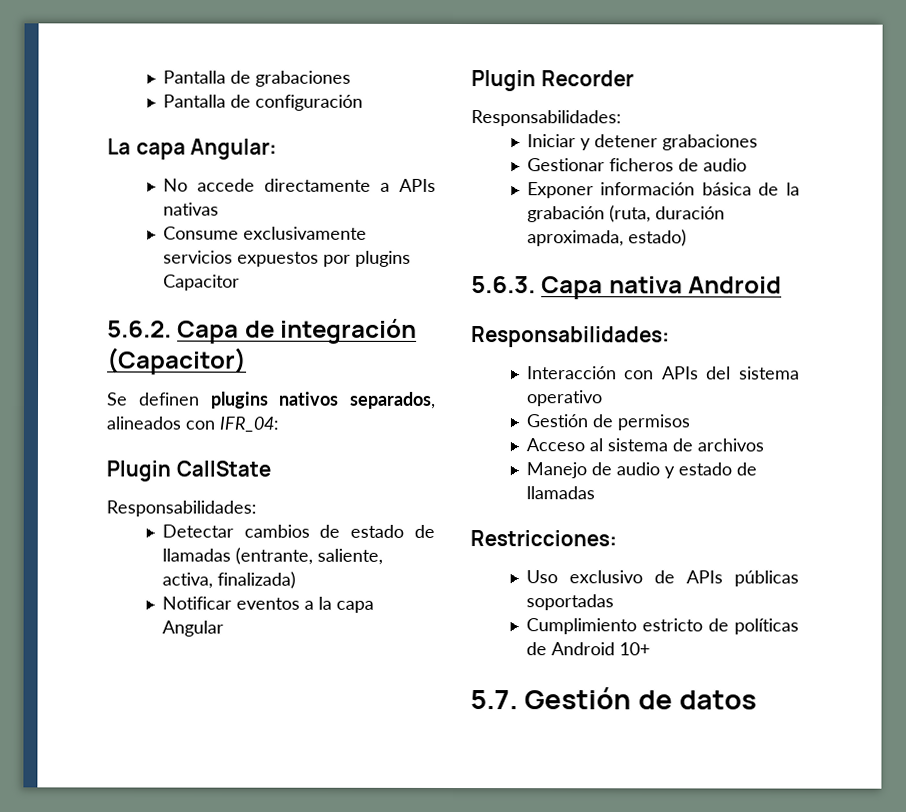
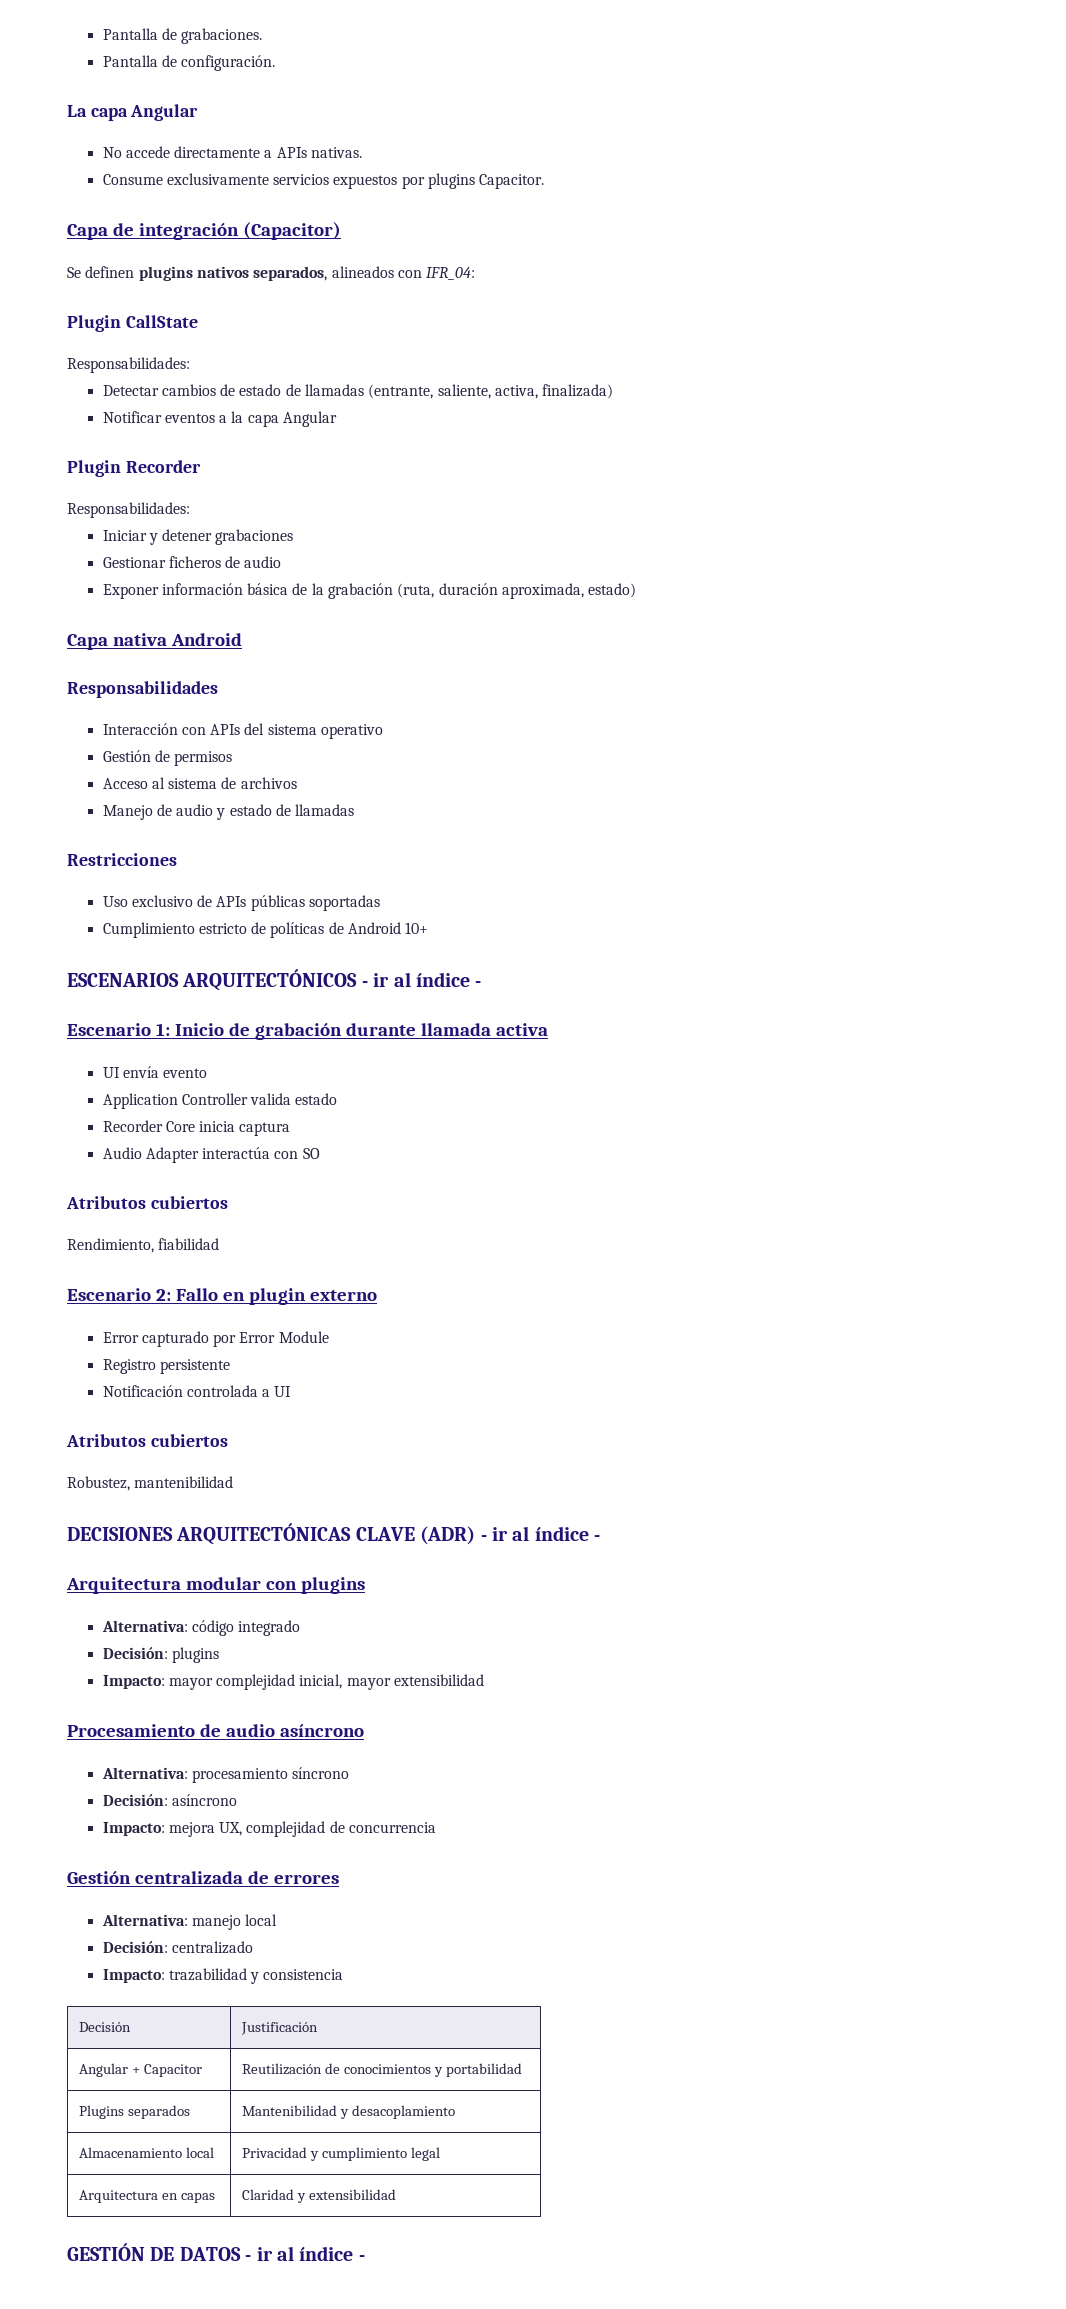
[162,70,351,87] [162,94,363,111] Pantalla de grabaciones // Pantalla de configuración -> [102,28,263,44] [102,55,276,71] Pantalla de grabaciones. // Pantalla de configuración.
[190,138,278,160] Angular: -> [130,104,199,121] Angular
[162,202,219,216] nativas -> [311,147,363,158] nativas.
[162,274,240,291] [107,320,172,338] Capacitor // 5.6.2. -> [479,174,545,189] Capacitor. //
[471,276,536,294] 5.6.3. -> (637, 590) none
[471,326,670,348] Responsabilidades: -> [67,681,218,698] Responsabilidades
[470,530,617,547] Restricciones: -> [67,853,177,866] Restricciones
[470,687,758,710] 5.7. Gestión de datos -> [67,969,482,991] [67,1023,548,1040] [102,1066,208,1078] [102,1093,338,1109] [102,1120,291,1136] [102,1147,320,1163] [66,1196,228,1209] [67,1238,220,1253] [67,1288,377,1305] [102,1331,329,1347] [102,1359,230,1374] [102,1385,292,1397] [66,1434,228,1447] [67,1476,234,1491] [67,1523,601,1545] [66,1577,365,1594] [101,1620,301,1636] [102,1647,219,1663] [102,1674,485,1690] [67,1724,364,1737] [101,1767,350,1783] [102,1794,237,1806] [102,1821,437,1837] [67,1871,339,1884] [101,1914,278,1930] [102,1941,253,1954] [102,1968,344,1984] [79,2022,132,2032] [241,2022,319,2035] [79,2063,202,2077] [242,2063,522,2077] [79,2105,191,2119] [242,2105,455,2119] [79,2147,215,2158] [242,2147,440,2161] [79,2190,215,2203] [242,2189,396,2203] [67,2243,365,2261] ESCENARIOS ARQUITECTÓNICOS - ir al índice - // Escenario 1: Inicio de grabación durante llamada activa // UI envía evento // Application Controller valida estado // Recorder Core inicia captura // Audio Adapter interactúa con SO // Atributos cubiertos // Rendimiento, fiabilidad // Escenario 2: Fallo en plugin externo // Error capturado por Error Module // Registro persistente // Notificación controlada a UI // Atributos cubiertos // Robustez, mantenibilidad // DECISIONES ARQUITECTÓNICAS CLAVE (ADR) - ir al índice - // Arquitectura modular con plugins // Alternativa: código integrado // Decisión: plugins // Impacto: mayor complejidad inicial, mayor extensibilidad // Procesamiento de audio asíncrono // Alternativa: procesamiento síncrono // Decisión: asíncrono // Impacto: mejora UX, complejidad de concurrencia // Gestión centralizada de errores // Alternativa: manejo local // Decisión: centralizado // Impacto: trazabilidad y consistencia // Decisión | Justificación // Angular + Capacitor | Reutilización de conocimientos y portabilidad // Plugins separados | Mantenibilidad y desacoplamiento // Almacenamiento local | Privacidad y cumplimiento legal // Arquitectura en capas | Claridad y extensibilidad // GESTIÓN DE DATOS - ir al índice -

